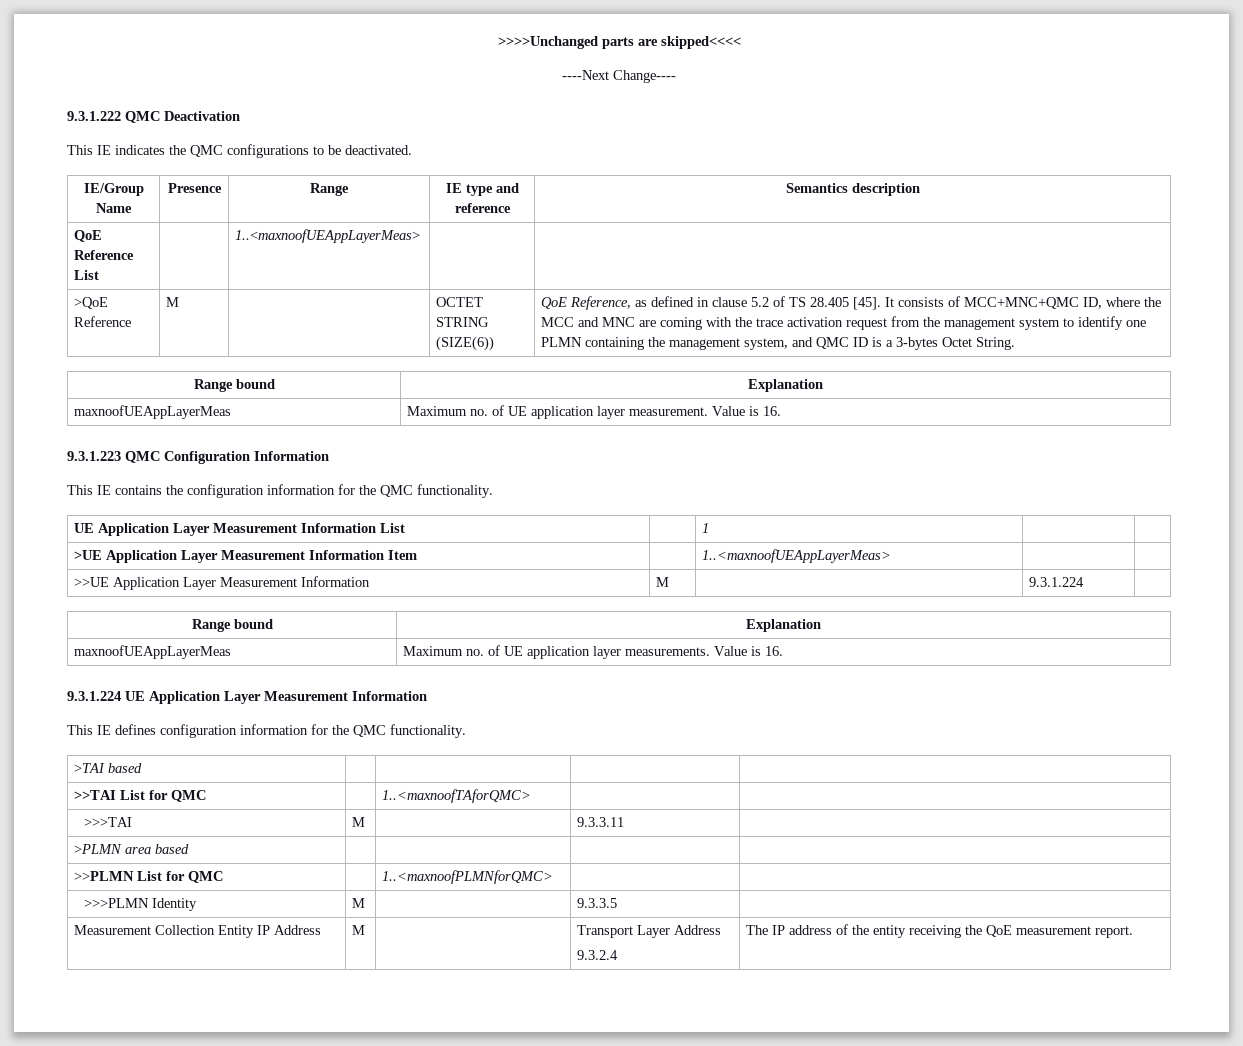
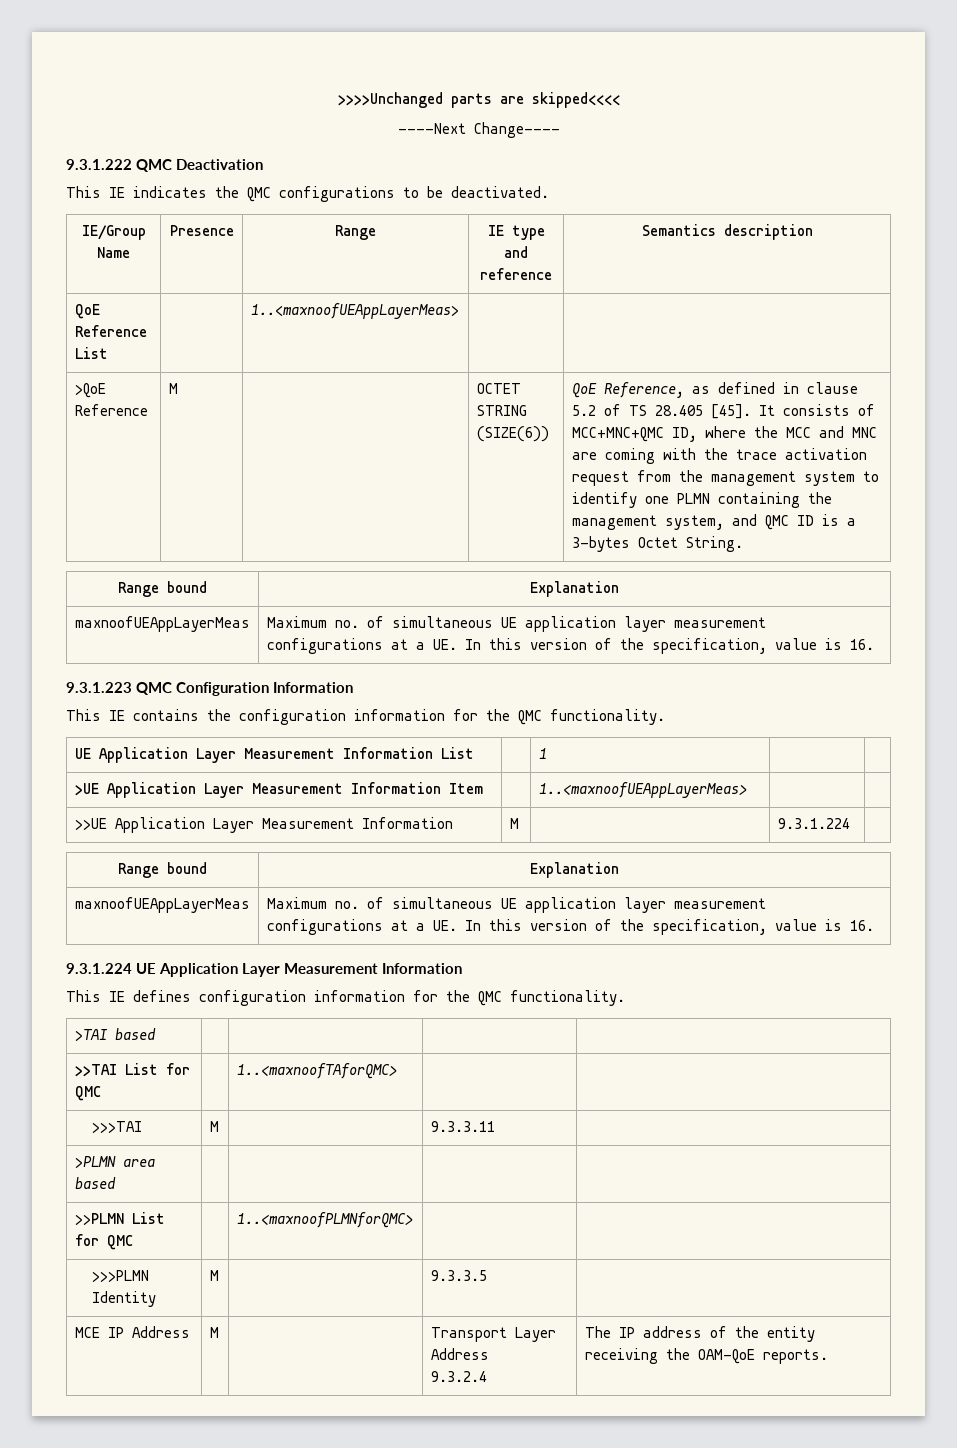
[508,406,746,419] UE application layer measurement. Value -> [391,616,766,632] [266,638,817,654] simultaneous UE application layer measurement configurations at a UE. In this version of the specification, value
[504,646,748,659] UE application layer measurements. Value -> [391,897,766,913] [266,919,817,935] simultaneous UE application layer measurement configurations at a UE. In this version of the specification, value
[74,925,255,938] Measurement Collection Entity -> [74,1327,100,1338] MCE
[986,925,1134,938] QoE measurement report. -> [697,1349,828,1364] OAM-QoE reports.

